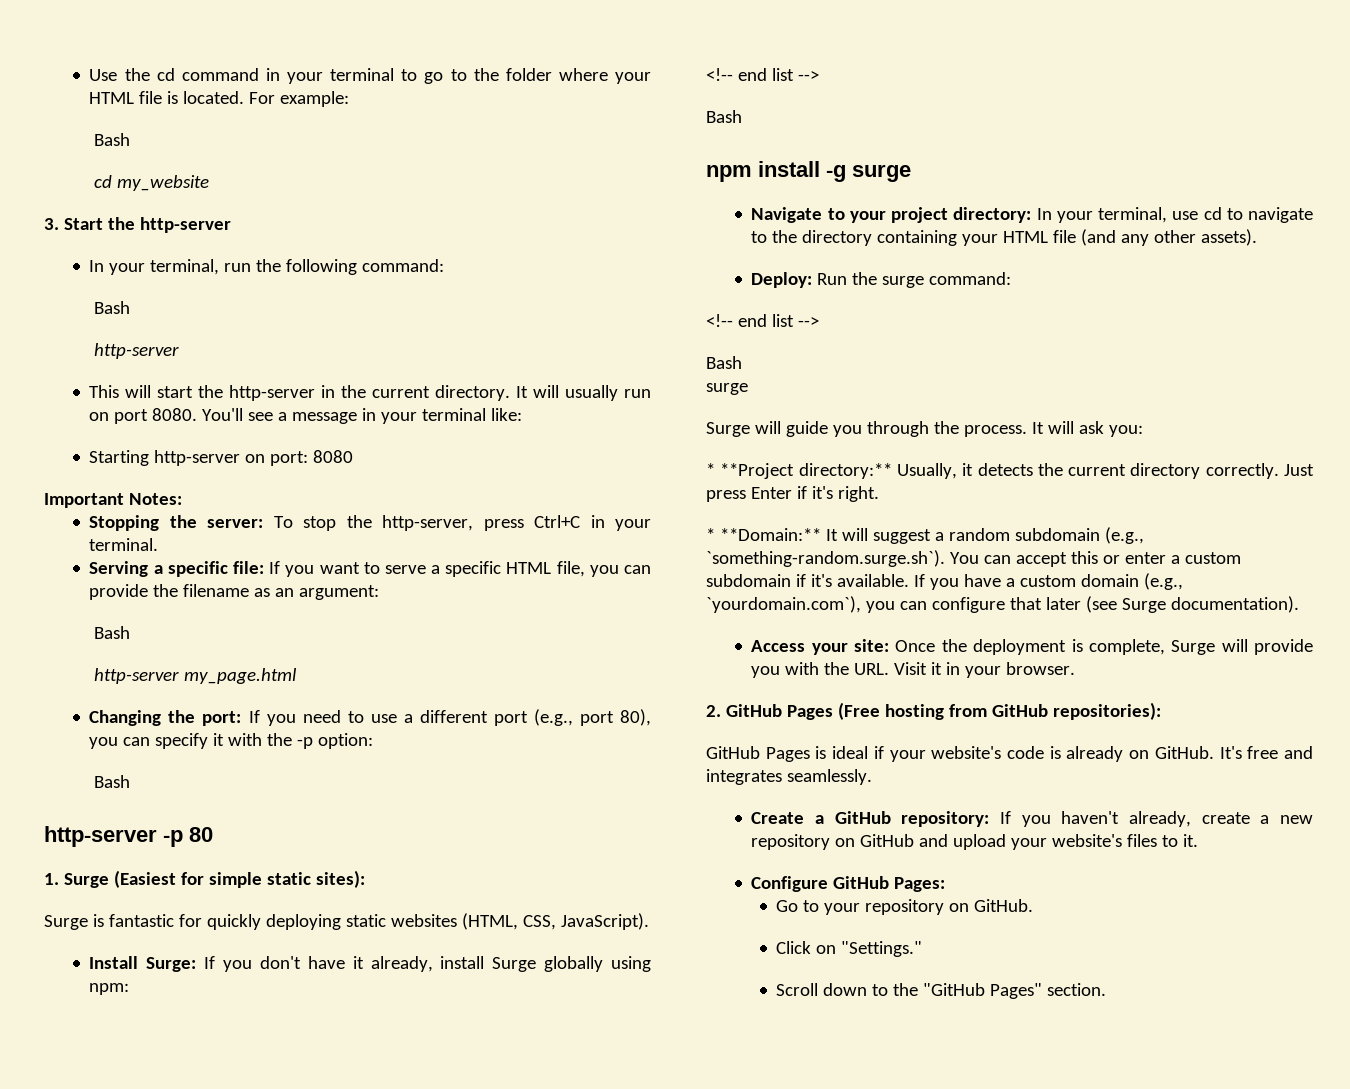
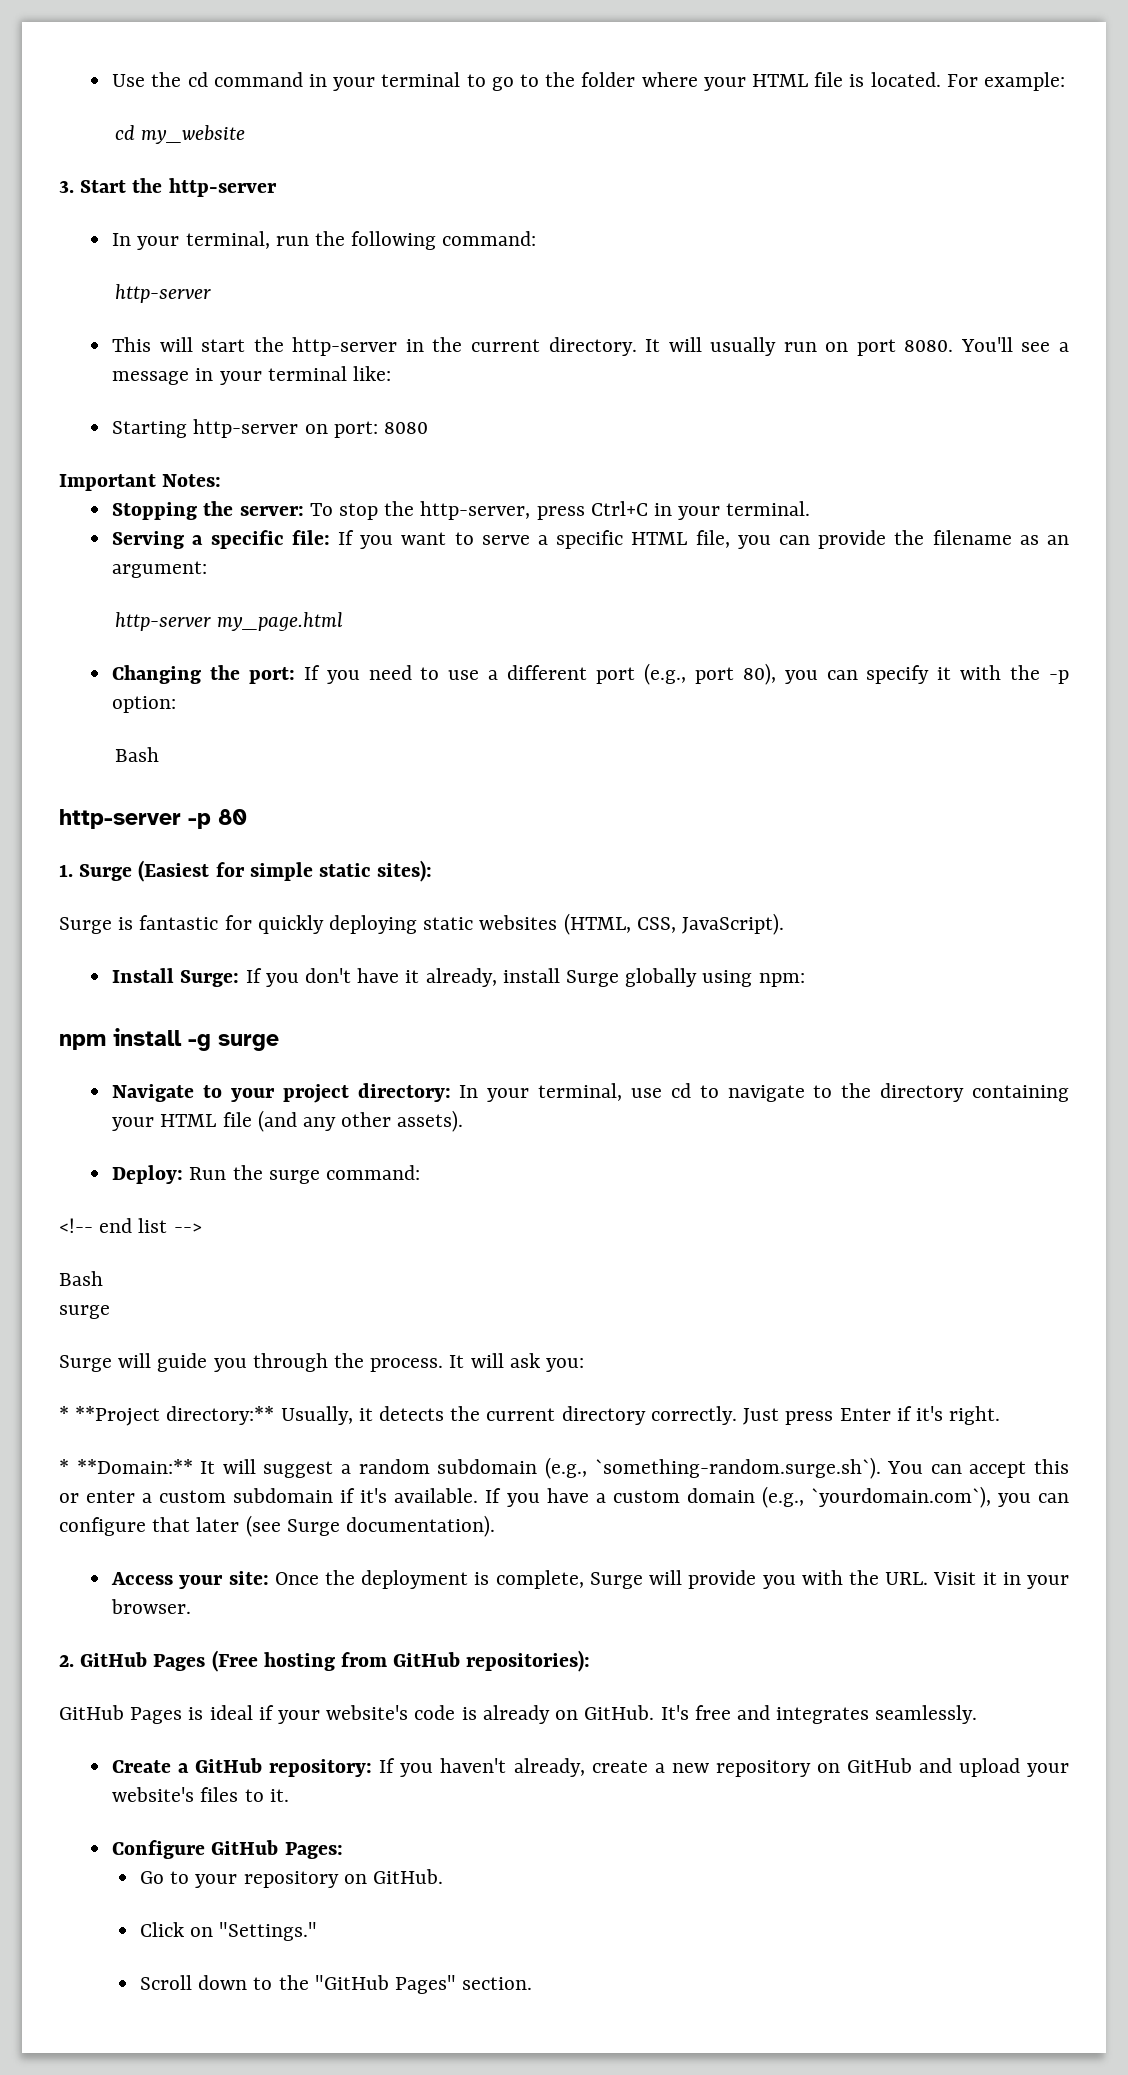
[94,133,131,146] // Bash -> (1066, 81) none
[94,301,131,314] // Bash -> (537, 238) none
[94,626,131,639] // Bash -> (208, 569) none
[706,68,819,81] [706,110,742,123] // <!-- end list --> // Bash -> (805, 980) none

